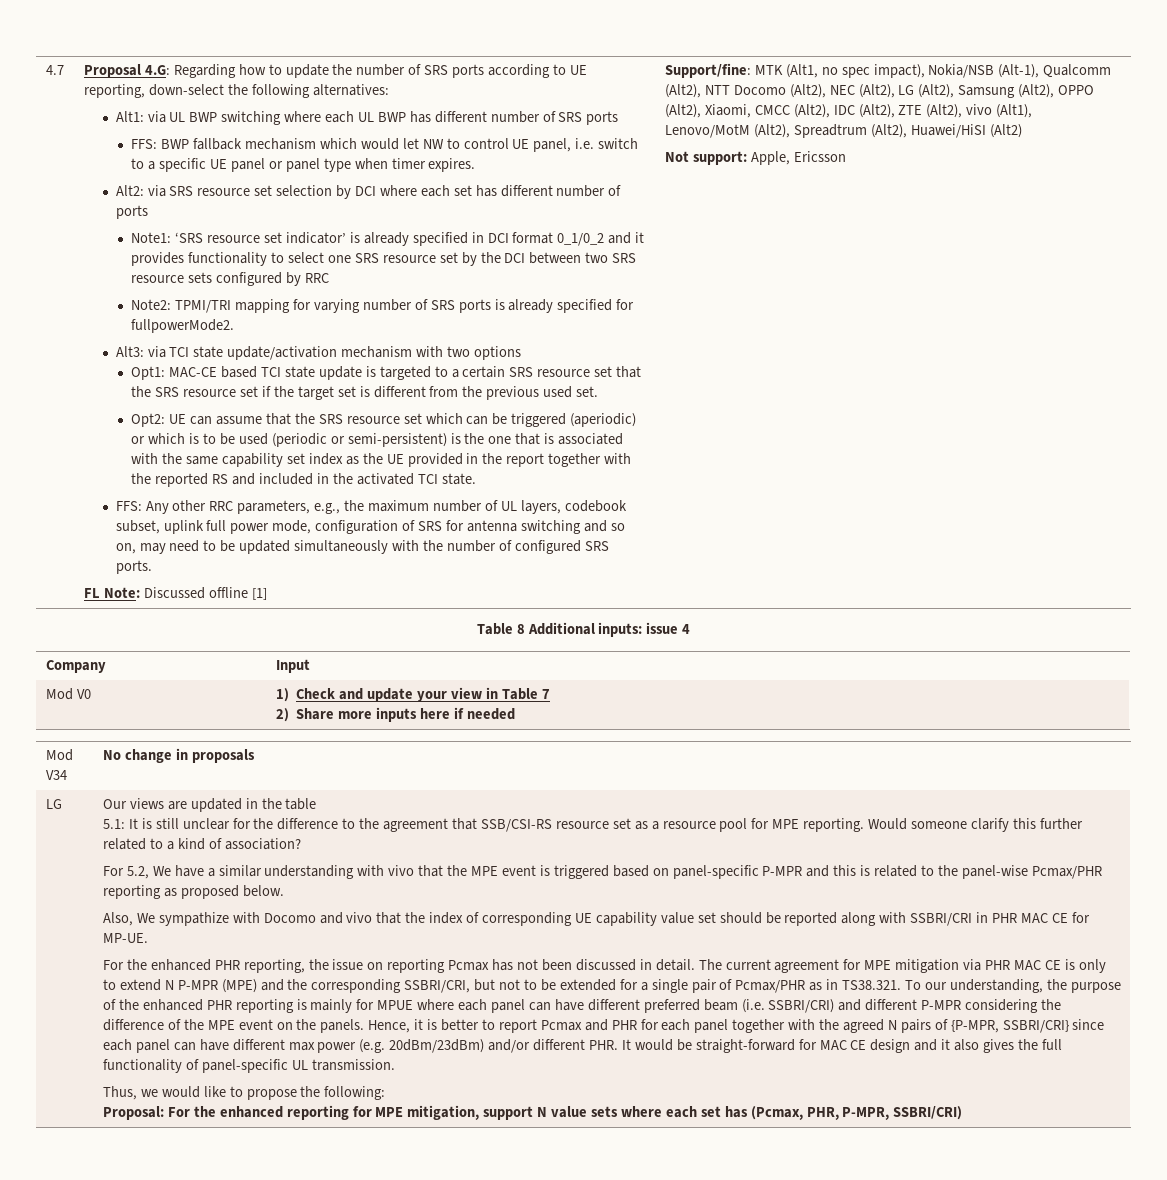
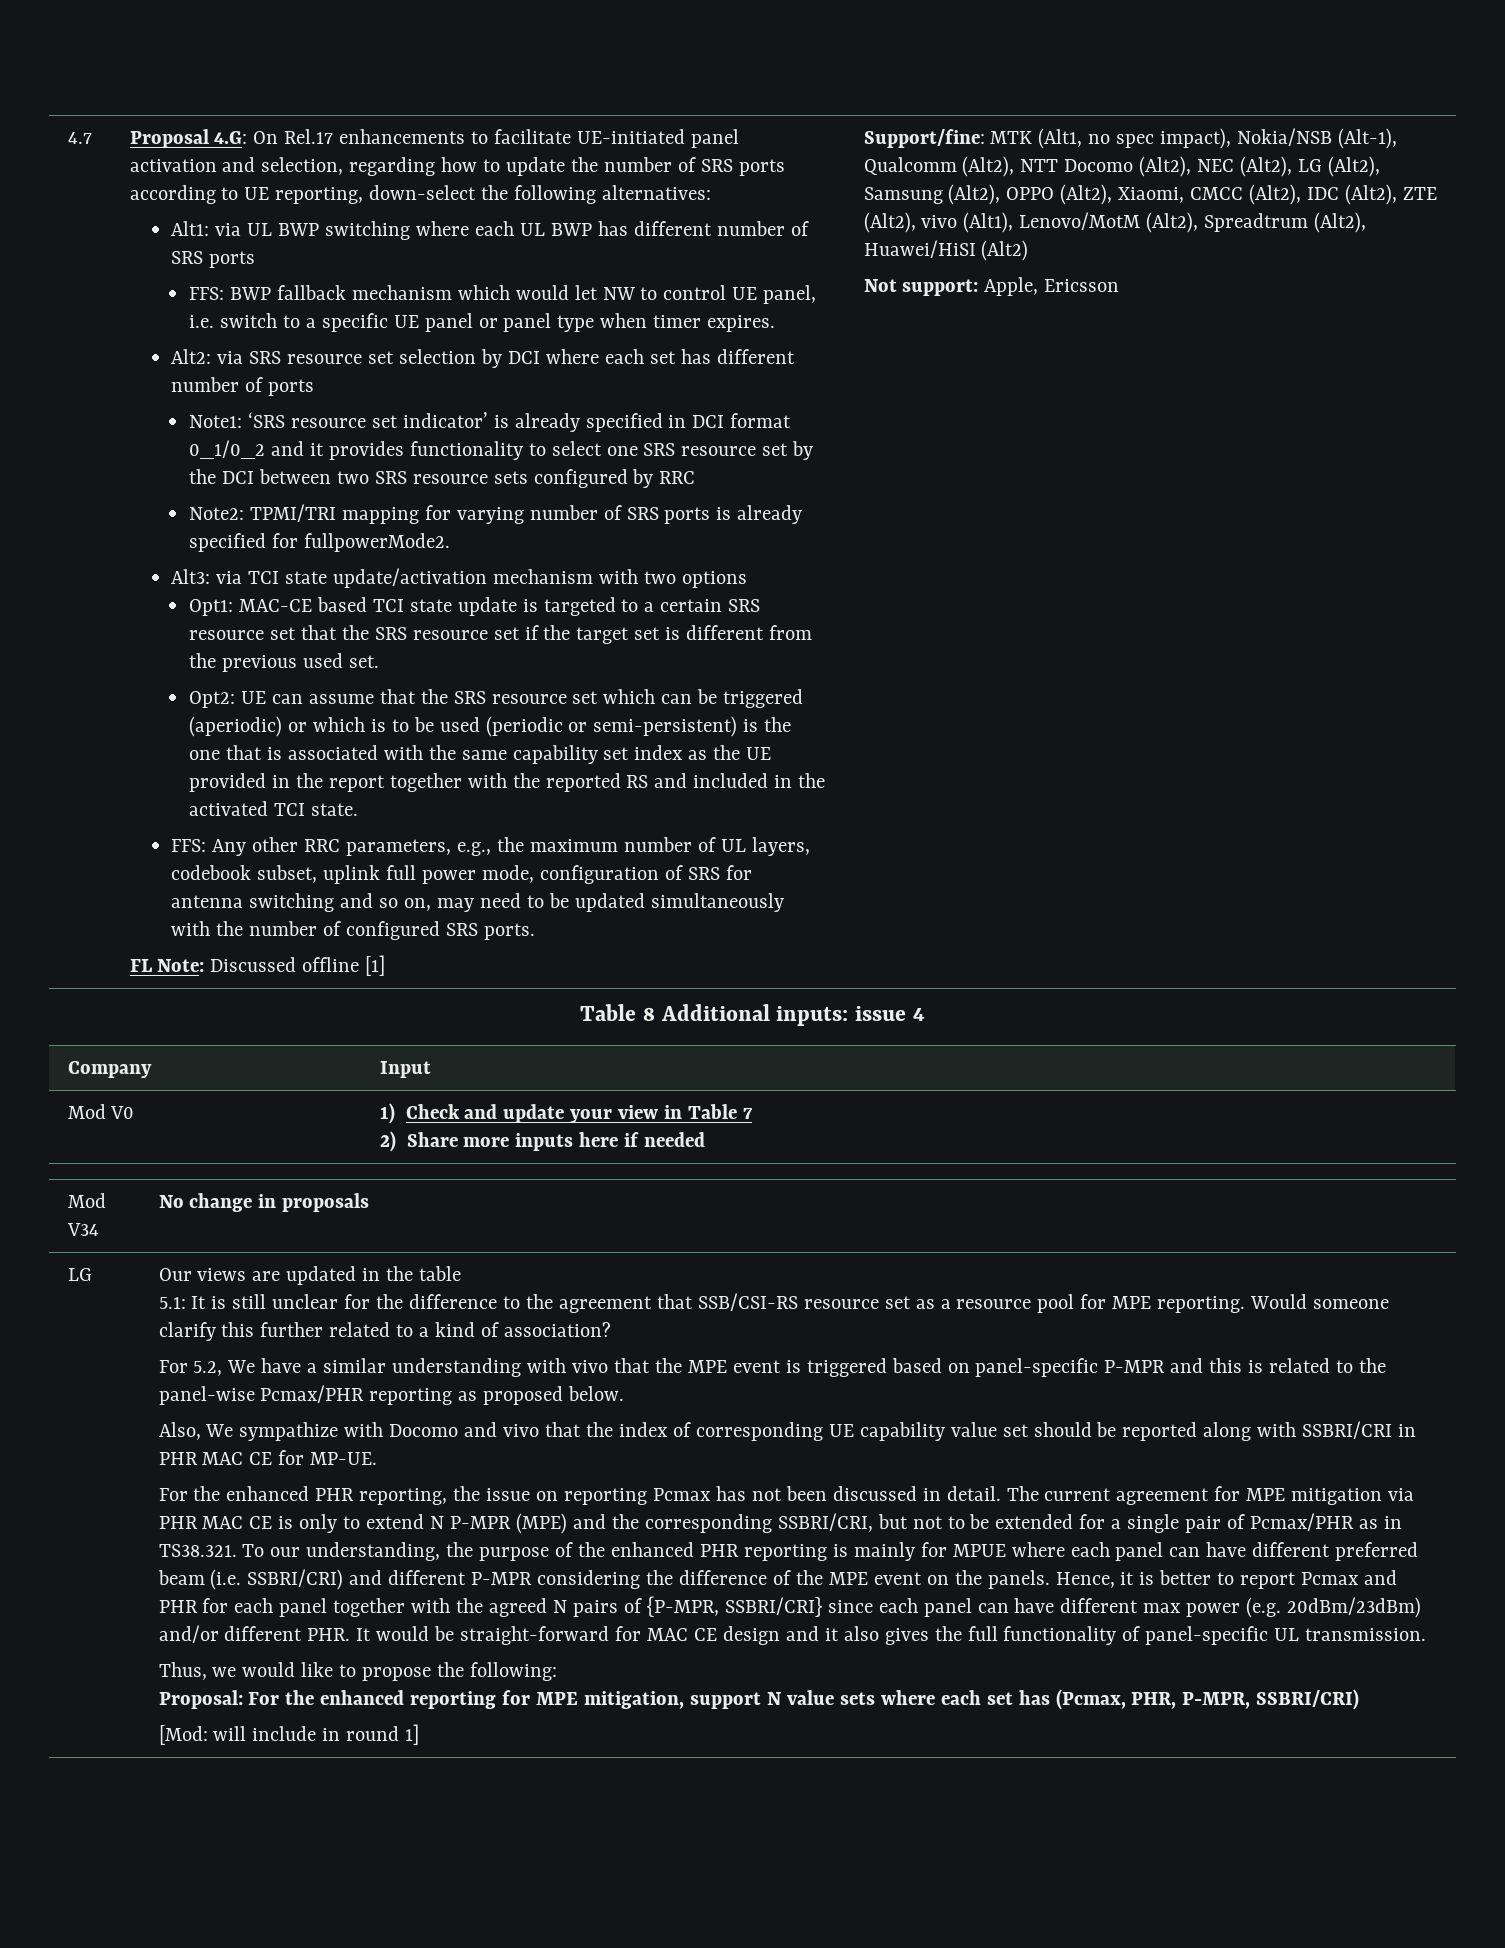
[173,64,236,78] Regarding -> [253,129,740,148] [129,157,436,176] On Rel.17 enhancements to facilitate UE-initiated panel activation and selection, regarding
(963, 1113) none -> [158,1724,420,1745] // [Mod: will include in round 1]

